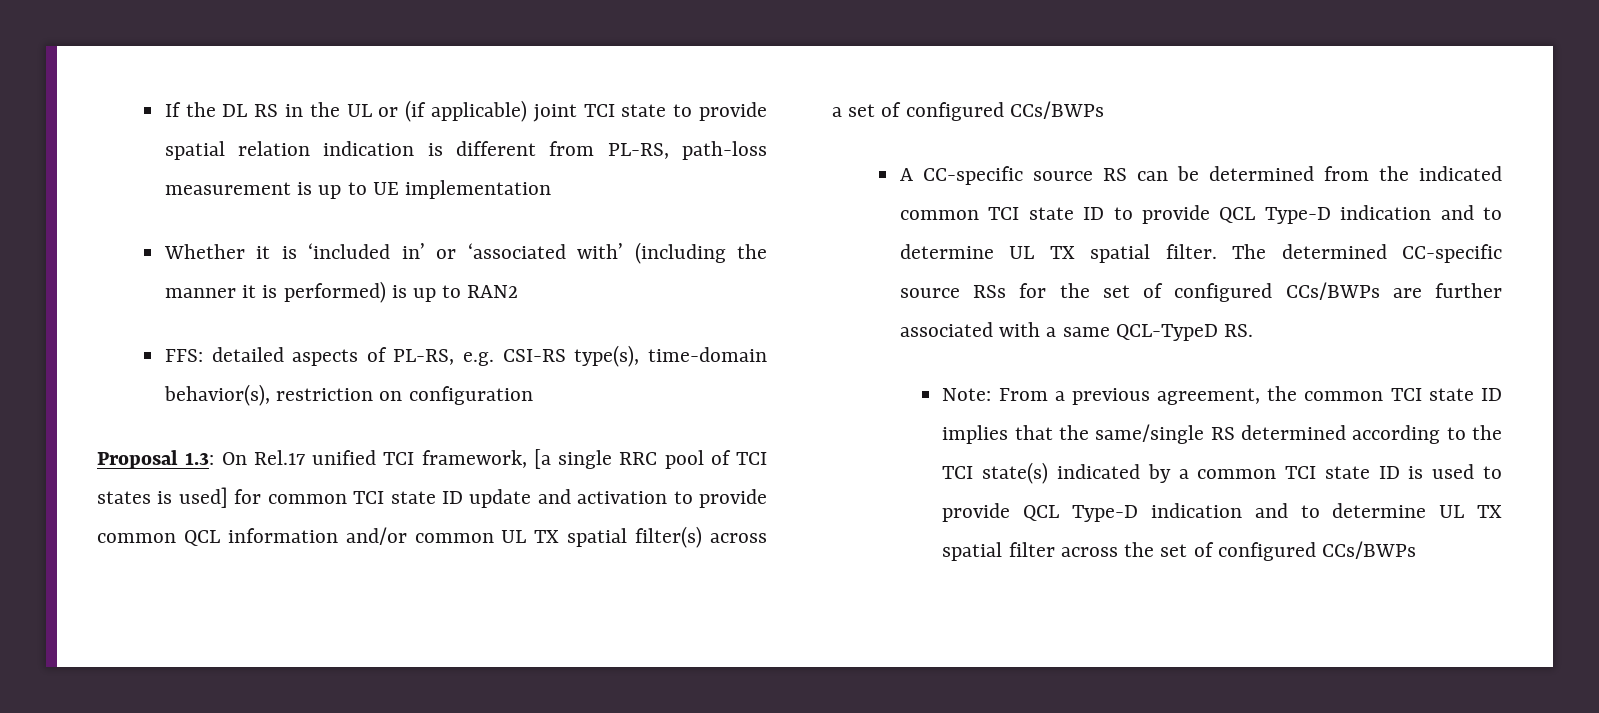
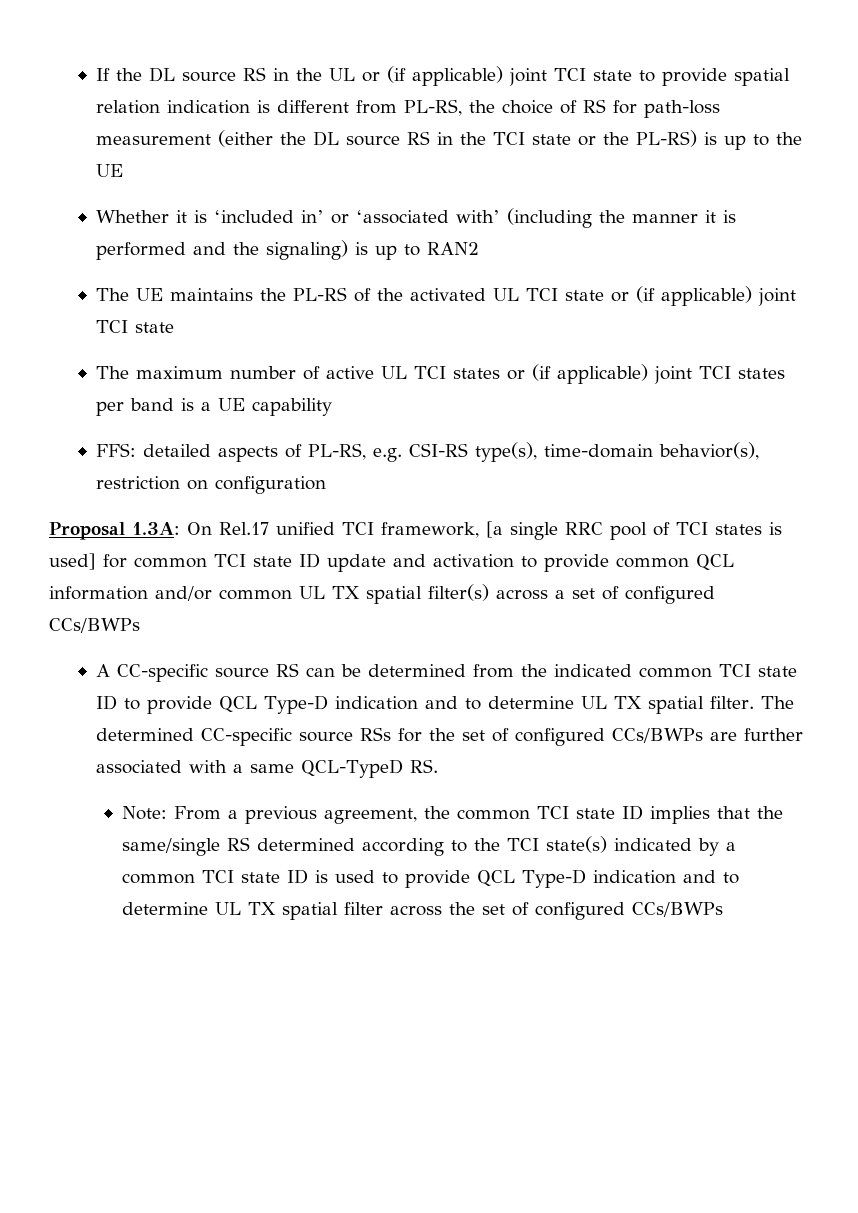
(248, 110) none -> [182,71,237,82] source
[681,141,767,160] [164,180,551,199] path-loss measurement is up to UE implementation -> [469,99,721,118] [96,130,803,150] [96,164,124,177] the choice of RS for path-loss measurement (either the DL source RS in the TCI state or the PL-RS) is up to the UE
[283,281,386,303] performed) -> [96,240,349,260] performed and the signaling)
(519, 291) none -> [96,286,797,306] [96,320,175,333] [96,364,786,384] [96,398,333,416] // The UE maintains the PL-RS of the activated UL TCI state or (if applicable) joint TCI state // The maximum number of active UL TCI states or (if applicable) joint TCI states per band is a UE capability
[185,452,215,465] 1.3: -> [132,522,180,535] 1.3A:

